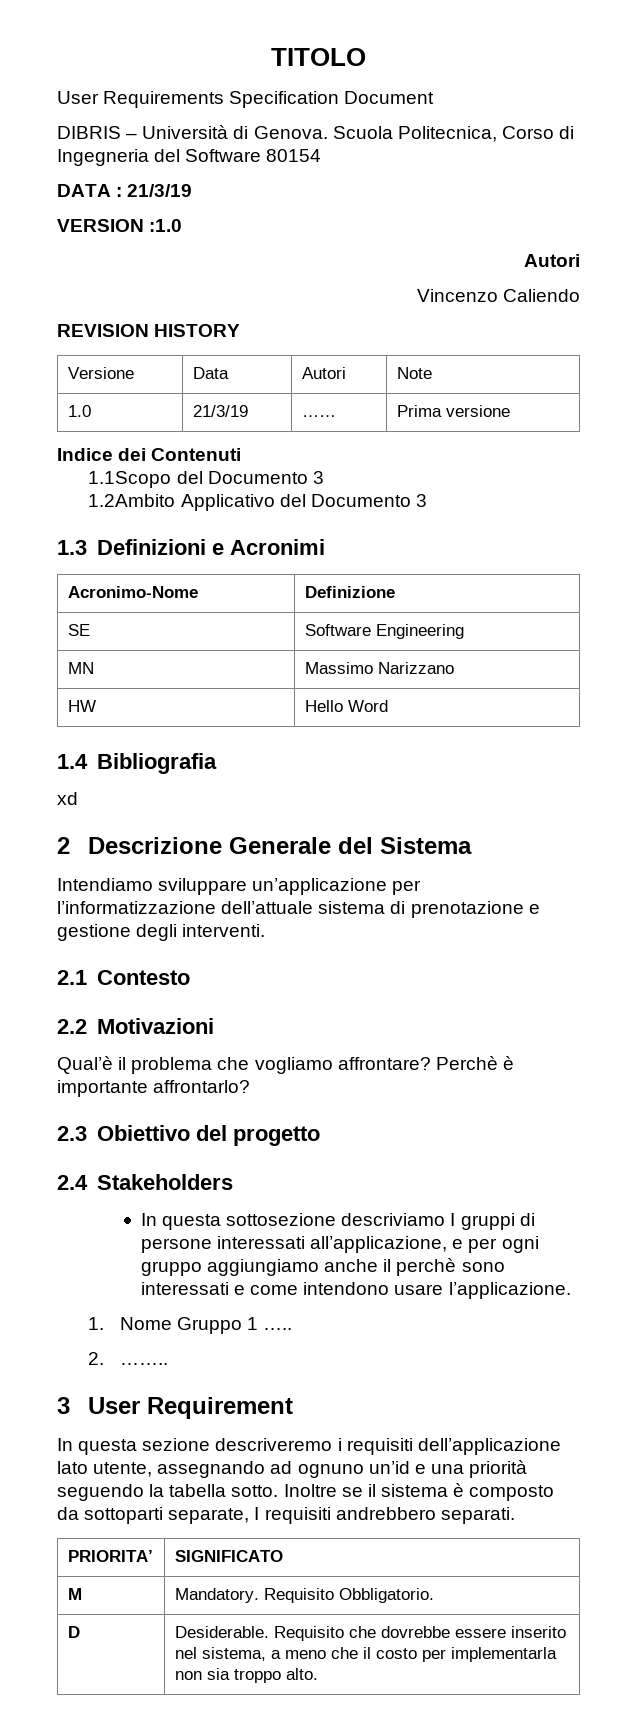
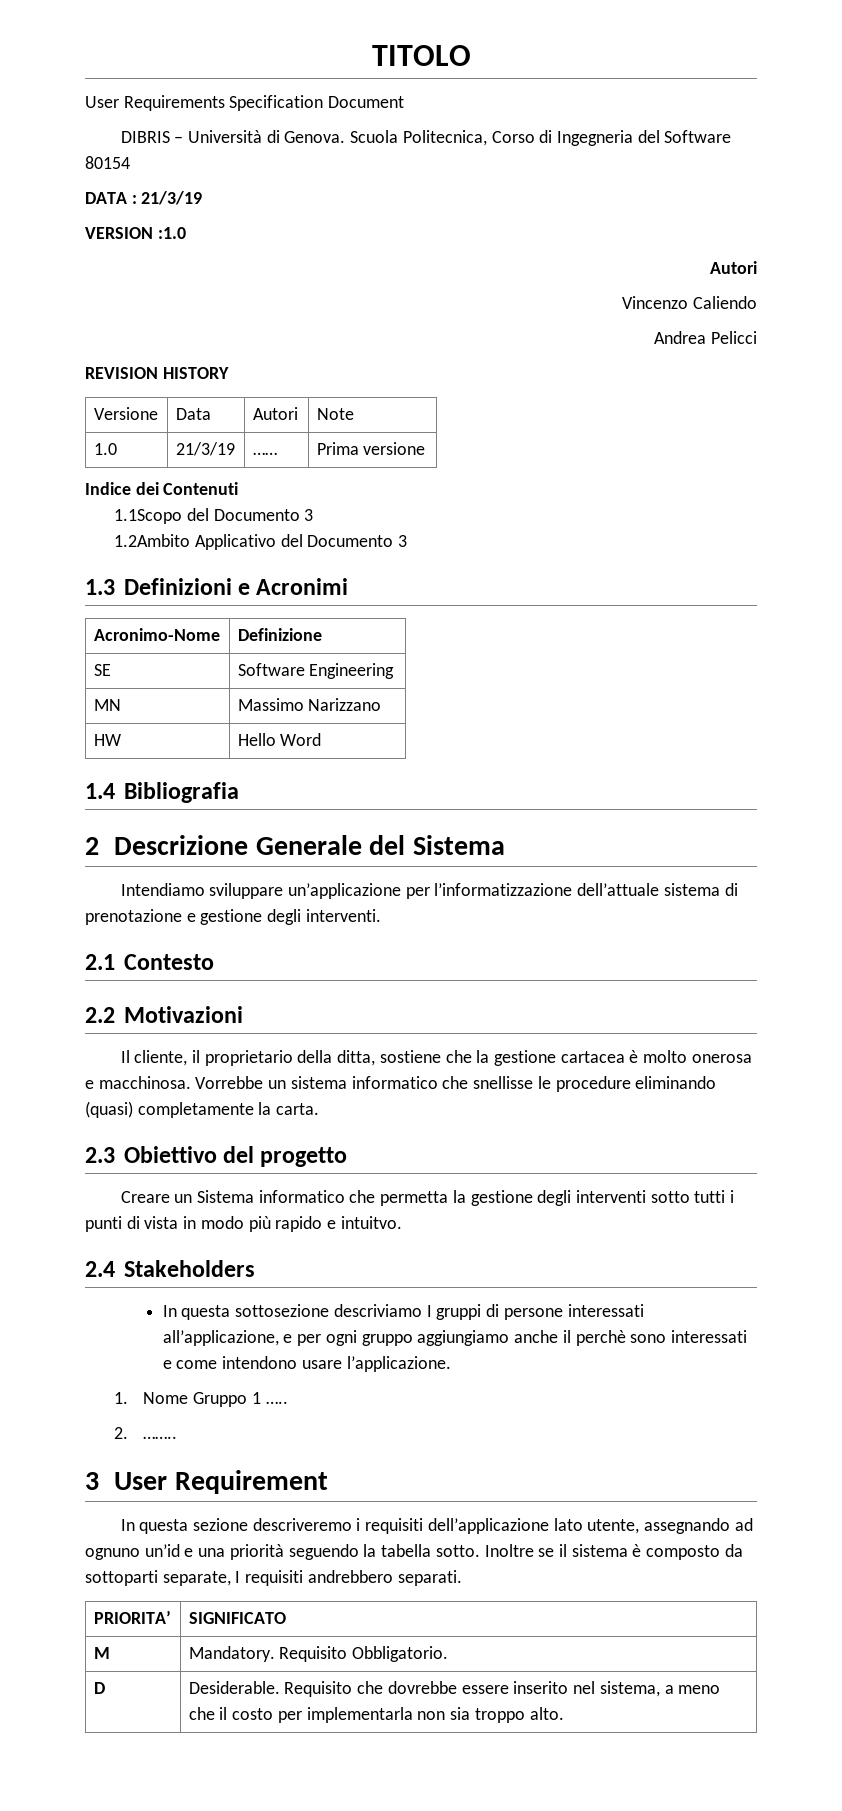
(580, 295) none -> [654,331,757,344] // Andrea Pelicci
[57,792,78,805] // xd -> (239, 792) none
[57,1056,514,1074] [57,1080,251,1097] [57,1125,320,1146] Qual’è il problema che vogliamo affrontare? Perchè è importante affrontarlo? // 2.3 Obiettivo del progetto -> [120,1050,752,1066] [85,1076,717,1092] [85,1101,320,1118] [85,1146,348,1167] [120,1190,735,1206] [85,1216,402,1232] Il cliente, il proprietario della ditta, sostiene che la gestione cartacea è molto onerosa e macchinosa. Vorrebbe un sistema informatico che snellisse le procedure eliminando (quasi) completamente la carta. // 2.3 Obiettivo del progetto // Creare un Sistema informatico che permetta la gestione degli interventi sotto tutti i punti di vista in modo più rapido e intuitvo.

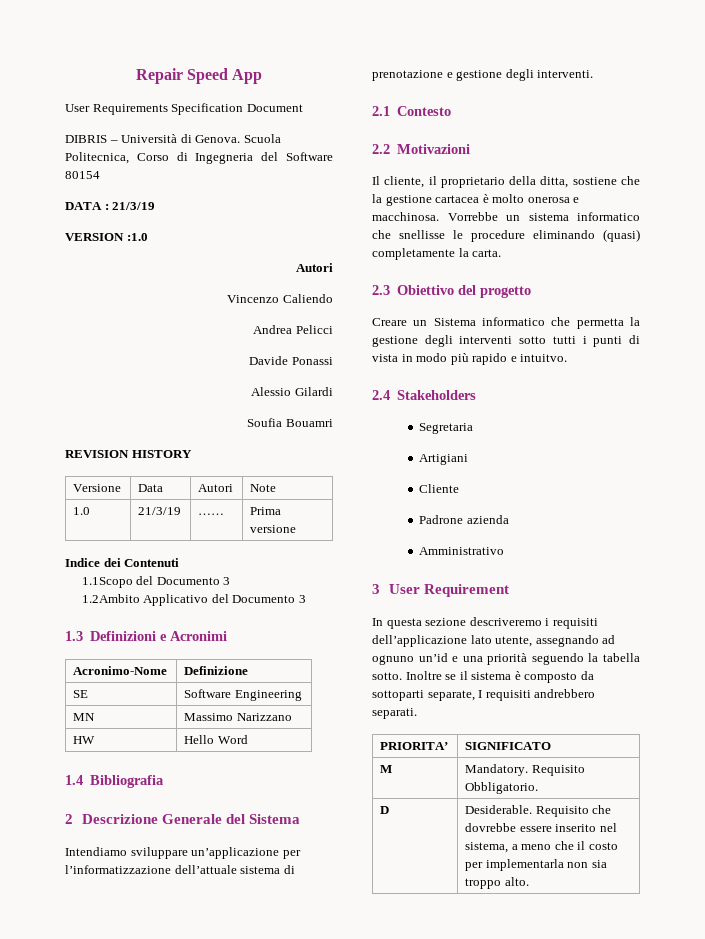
[371,45,471,66] TITOLO -> [135,68,263,84] Repair Speed App
(757, 337) none -> [249,356,333,365] [251,387,333,396] [247,418,333,427] // Davide Ponassi // Alessio Gilardi // Soufia Bouamri
[162,1304,644,1320] [162,1330,747,1346] [162,1356,451,1372] [114,1392,288,1407] [114,1427,178,1439] In questa sottosezione descriviamo I gruppi di persone interessati all’applicazione, e per ogni gruppo aggiungiamo anche il perchè sono interessati e come intendono usare l’applicazione. // 1. Nome Gruppo 1 ….. // 2. …….. -> [419,423,474,434] [419,454,469,465] [419,484,460,493] [419,515,509,524] [419,547,505,555] Segretaria // Artigiani // Cliente // Padrone azienda // Amministrativo

